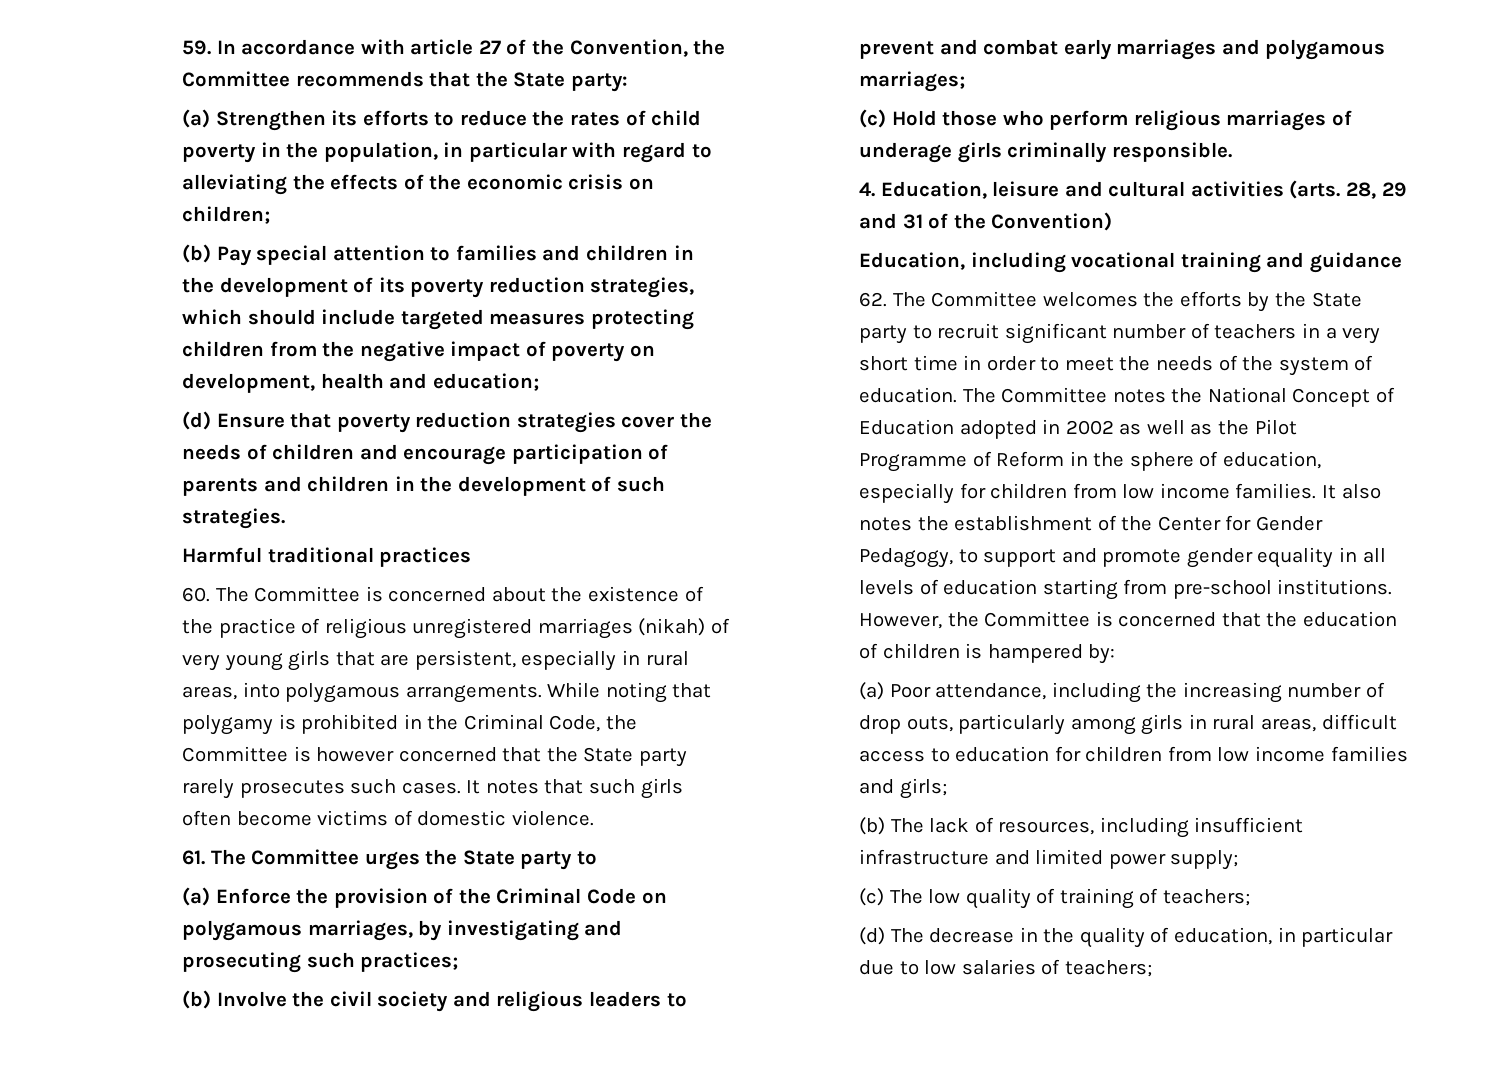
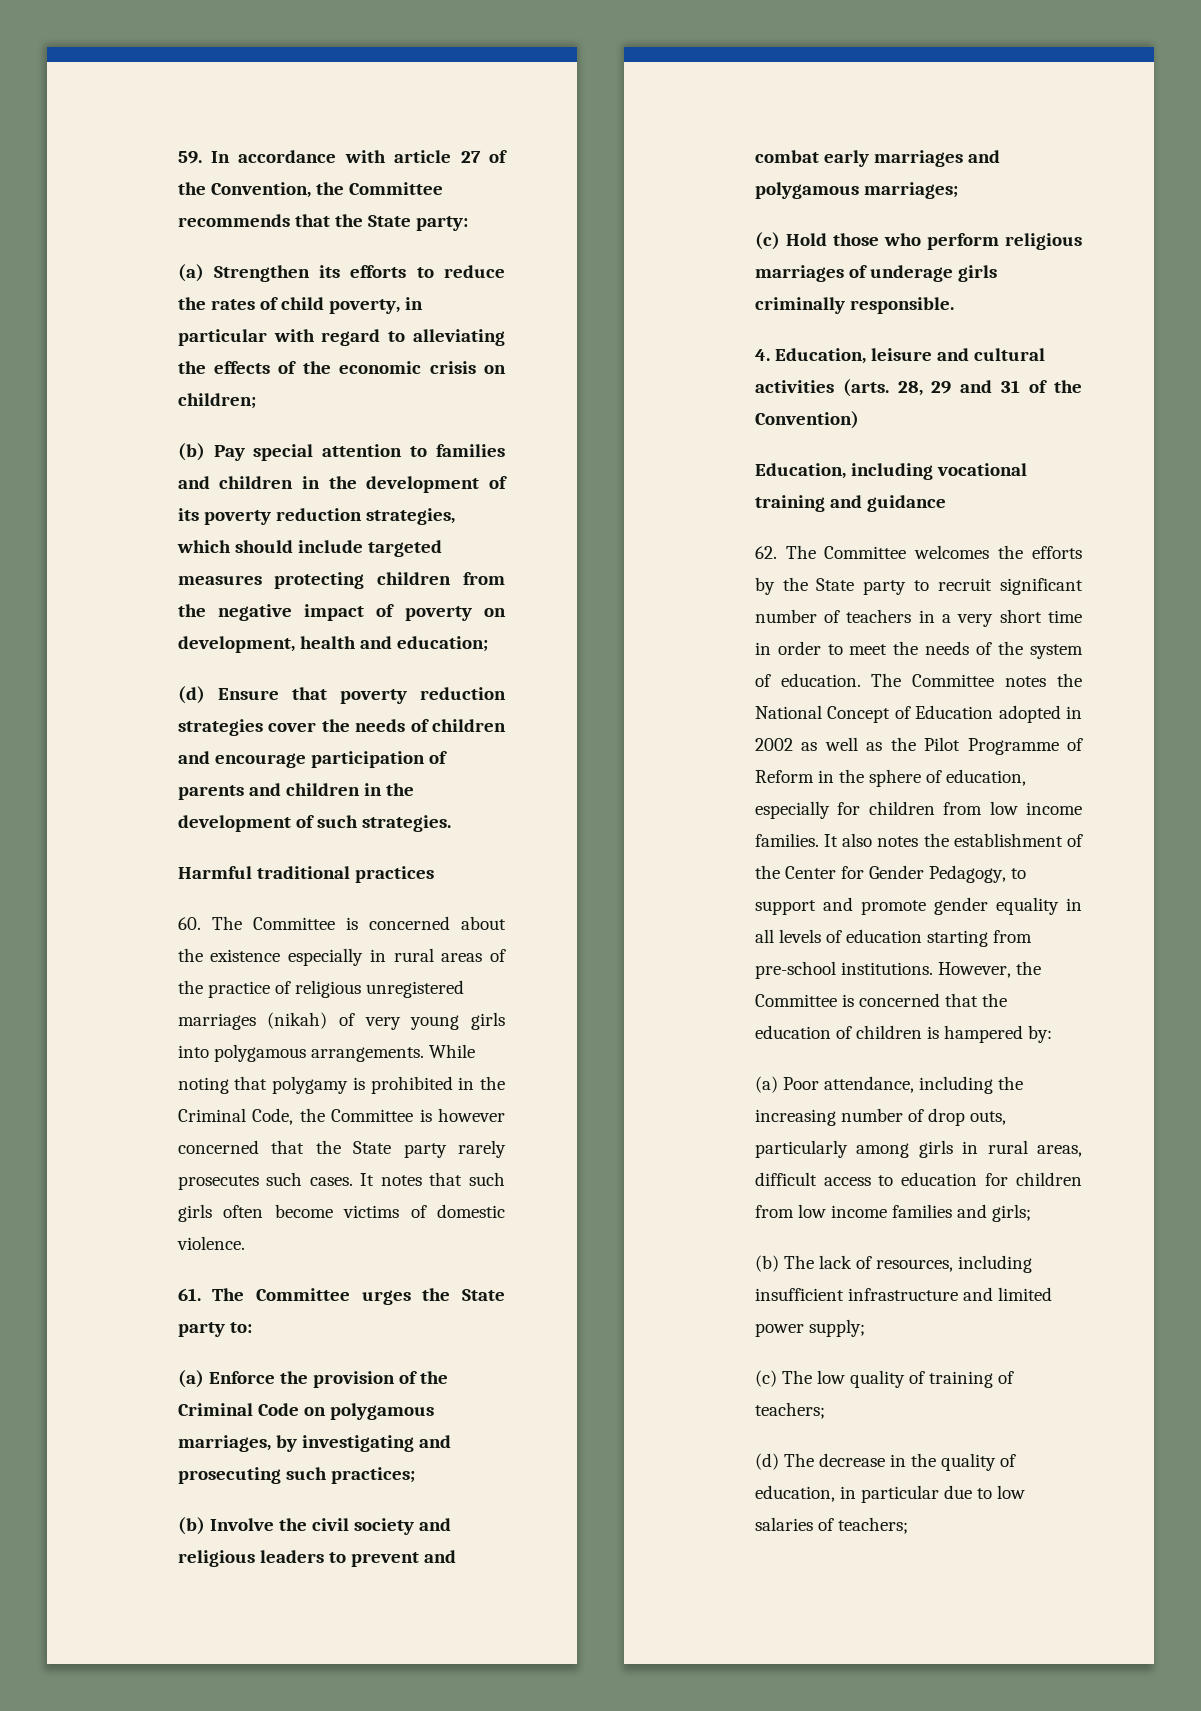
[182,142,438,163] poverty in the population, -> [329,299,401,314] poverty,
(679, 594) none -> [288,948,483,966] especially in rural areas
[335,650,689,671] [182,686,238,700] that are persistent, especially in rural areas, -> (505, 1021) none
[576,851,597,865] to -> [229,1322,252,1333] to:

